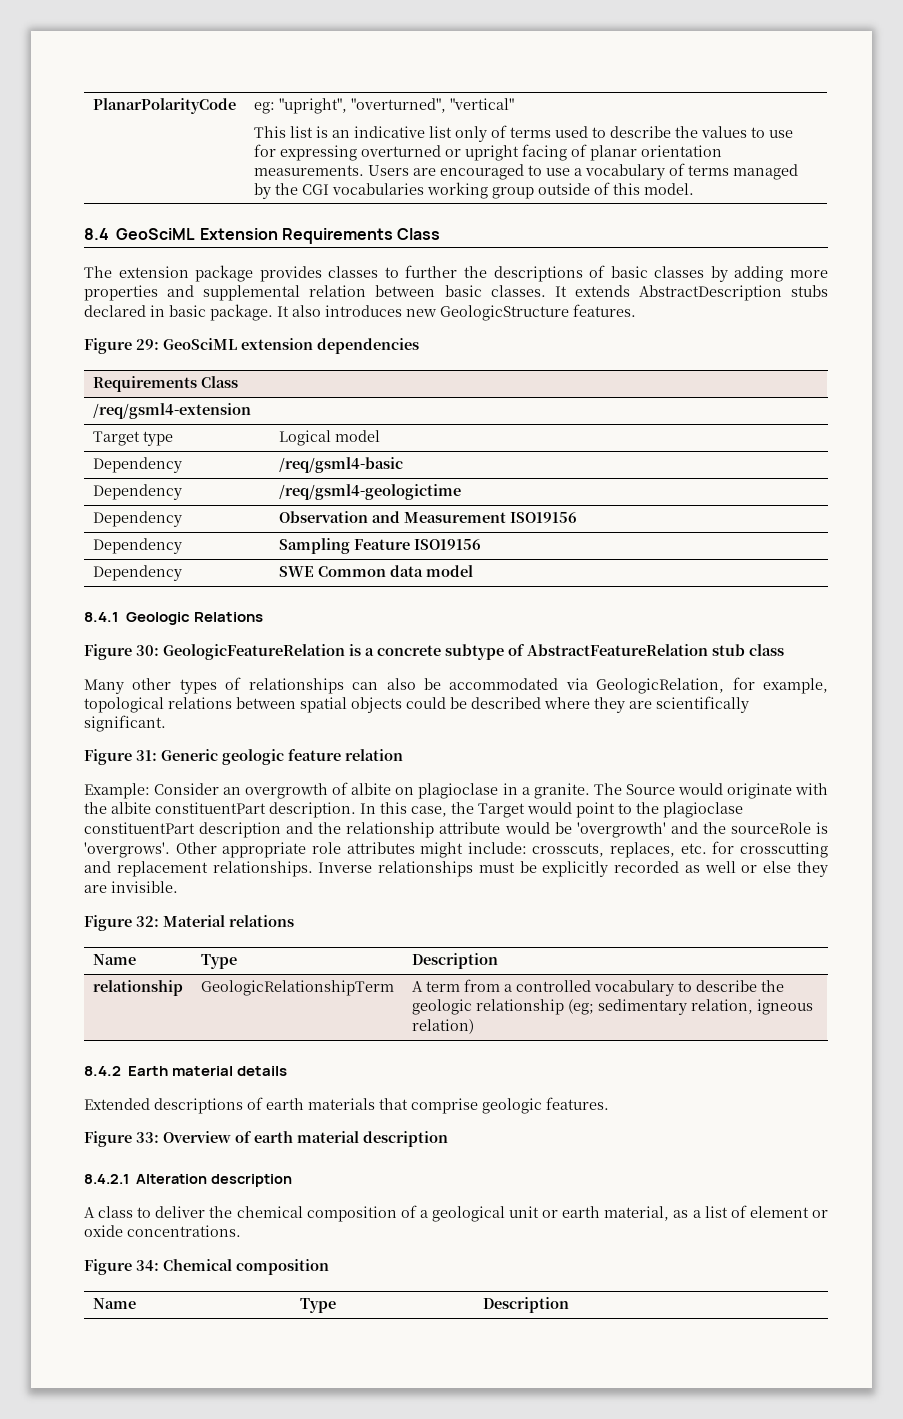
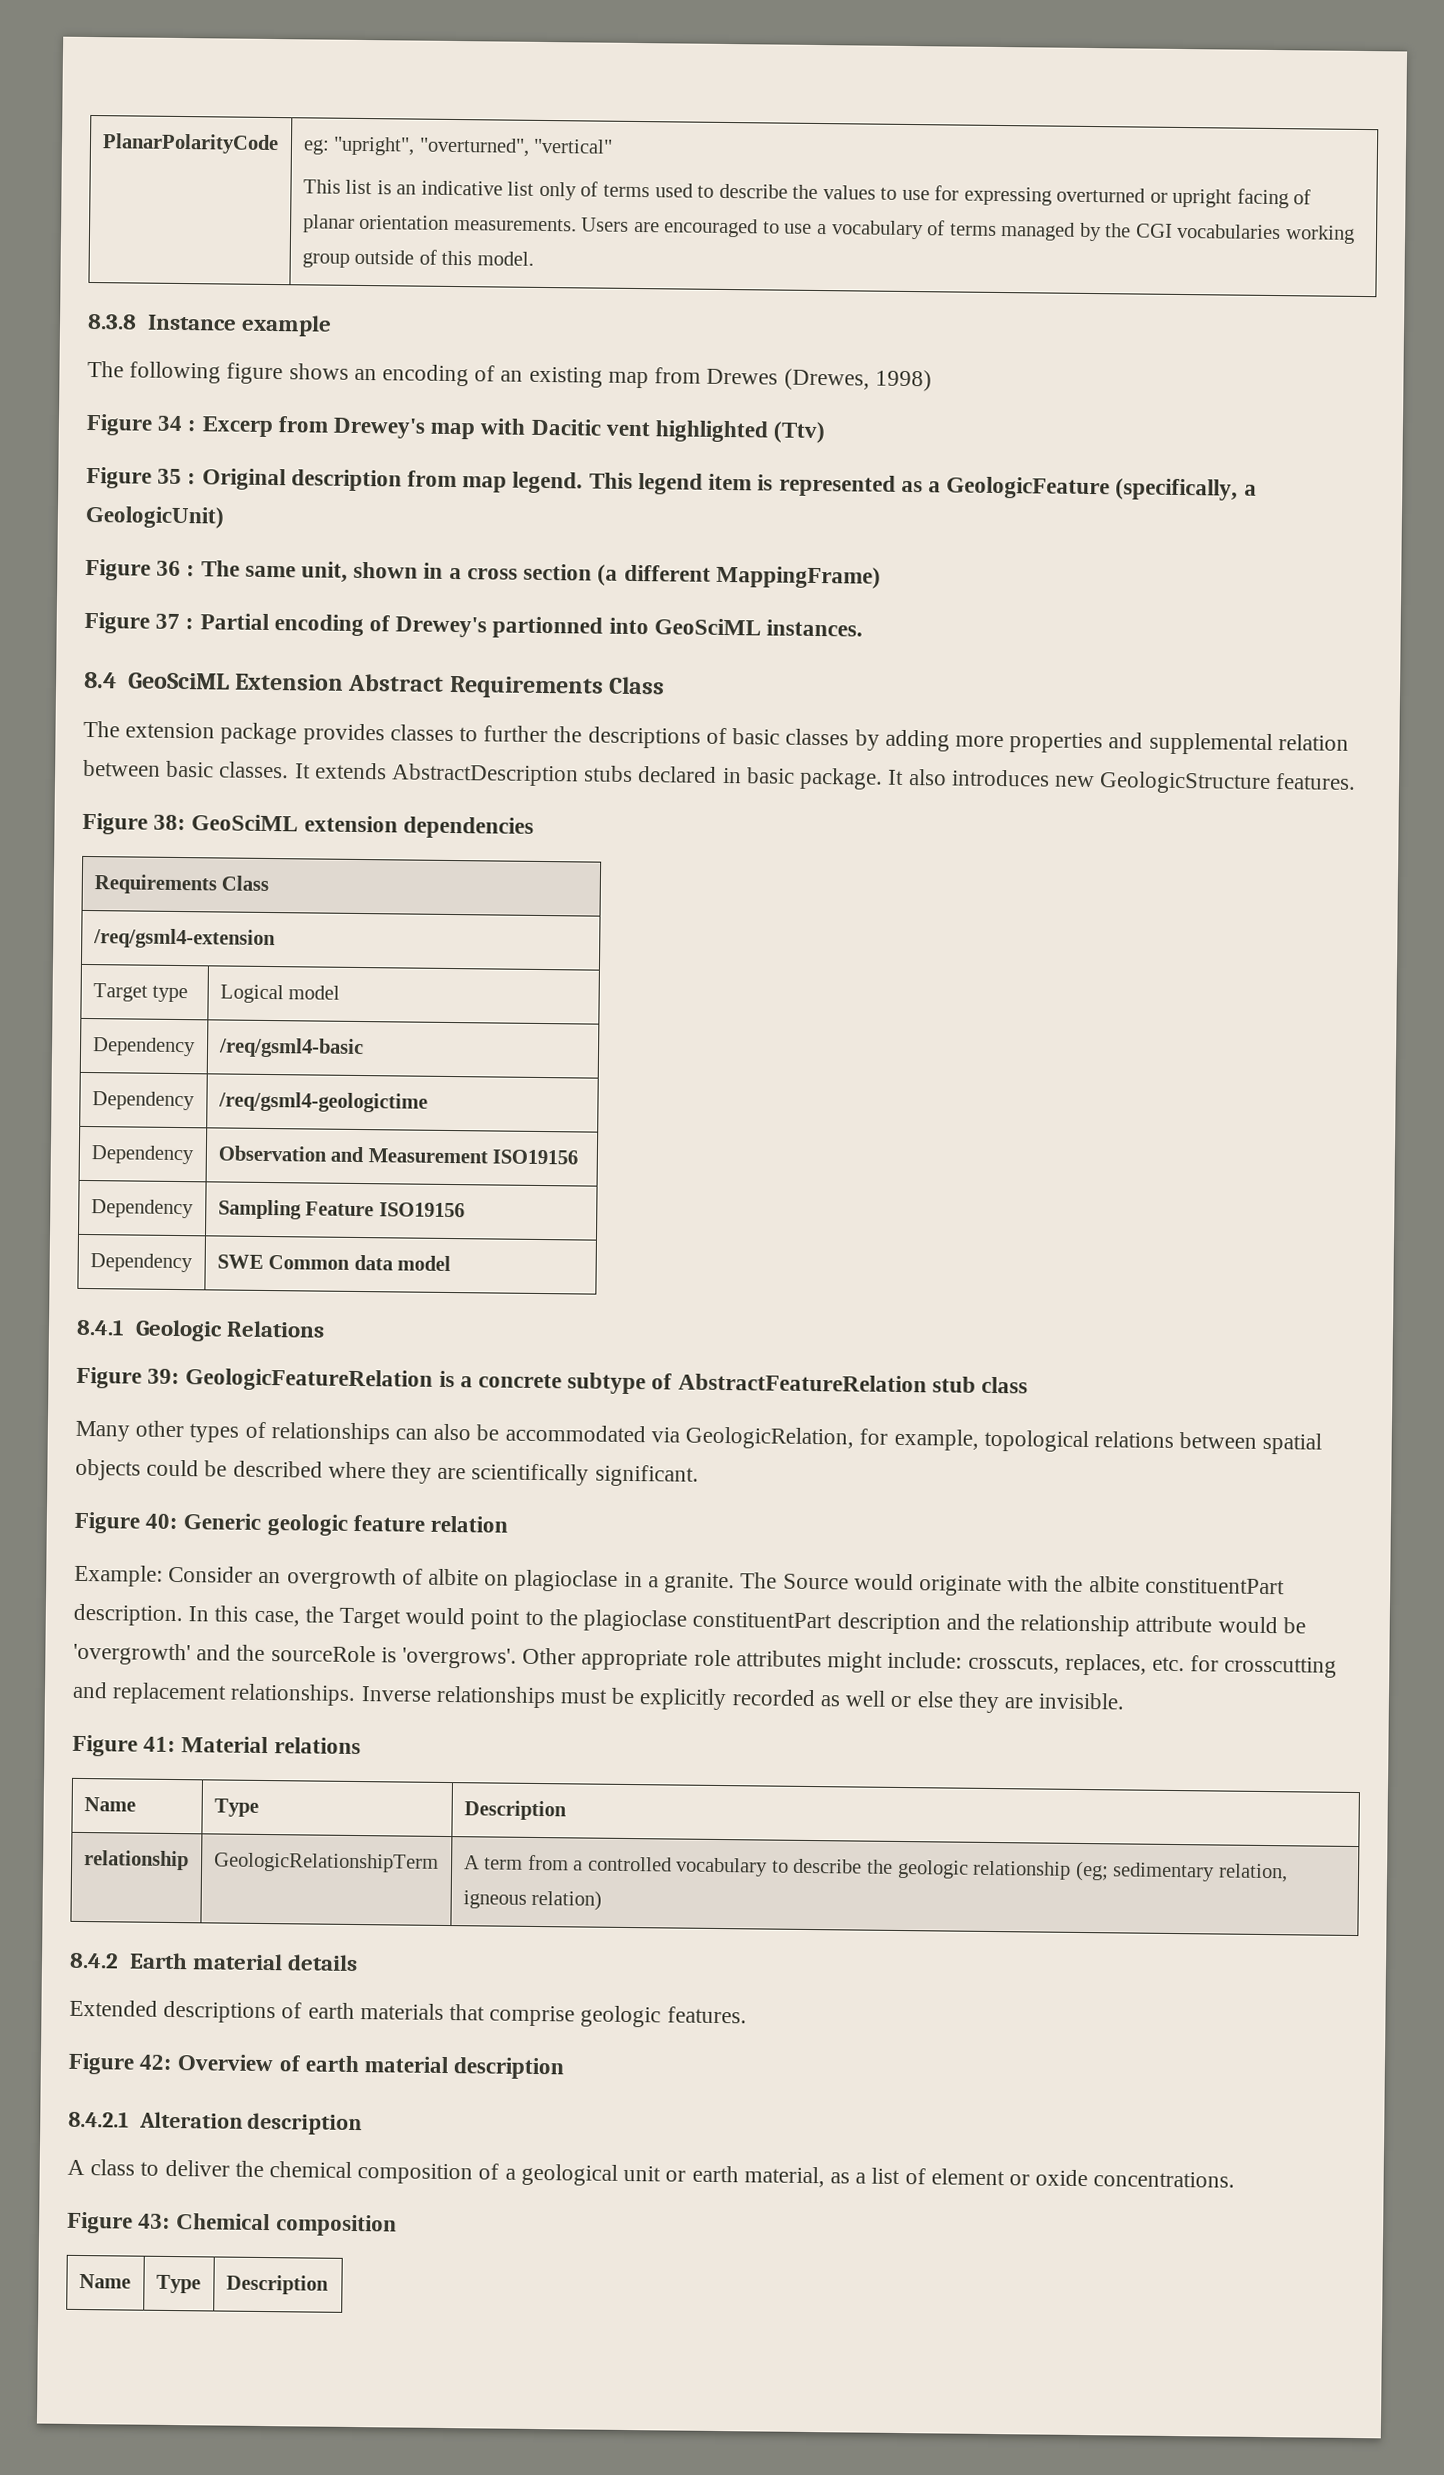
(694, 189) none -> [87,313,332,337] [87,360,932,392] [86,413,826,444] [86,466,1257,501] [85,505,224,529] [85,558,881,589] [84,611,864,639] // 8.3.8 Instance example // The following figure shows an encoding of an existing map from Drewes (Drewes, 1998) // Figure 34 : Excerp from Drewey's map with Dacitic vent highlighted (Ttv) // Figure 35 : Original description from map legend. This legend item is represented as a GeologicFeature (specifically, a GeologicUnit) // Figure 36 : The same unit, shown in a cross section (a different MappingFrame) // Figure 37 : Partial encoding of Drewey's partionned into GeoSciML instances.
(278, 234) none -> [347,673,445,692] Abstract
[136,339,159,350] 29: -> [153,814,187,831] 38:
[136,645,159,656] 30: -> [147,1368,181,1385] 39:
[136,750,157,761] 31: -> [145,1513,179,1530] 40:
[136,916,159,927] 32: -> [143,1736,177,1753] 41:
[136,1132,159,1143] 33: -> [139,2054,173,2071] 42:
[136,1260,159,1271] 34: -> [138,2213,172,2230] 43:

